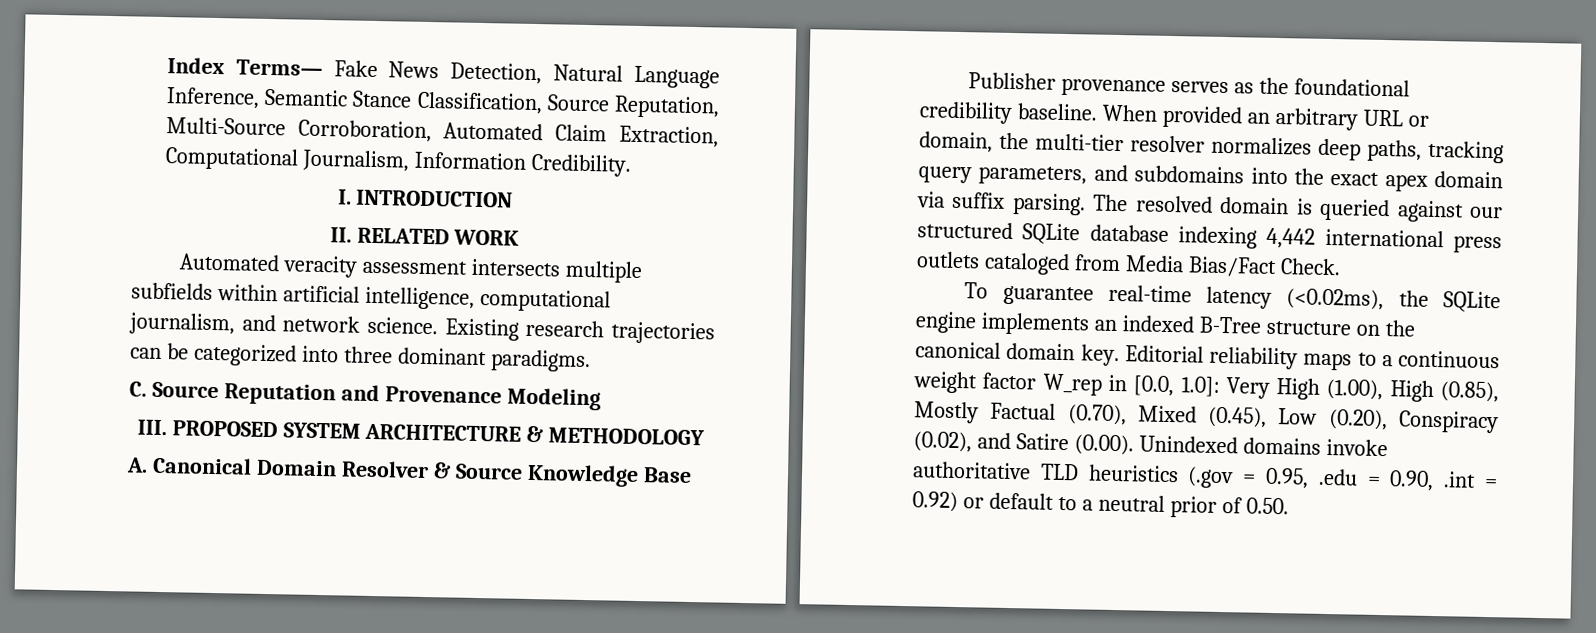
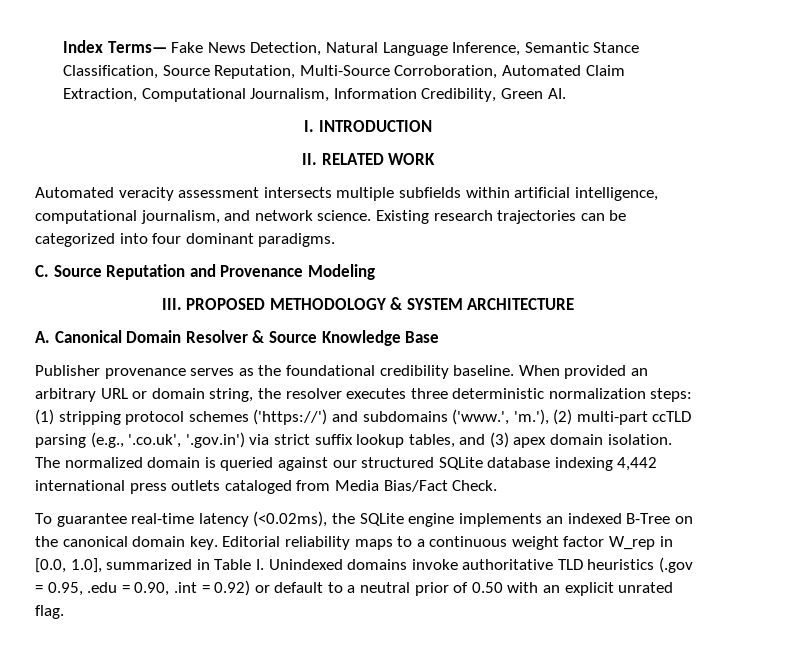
[530,153,631,177] Credibility. -> [421,88,566,102] Credibility, Green AI.
[343,346,393,364] three -> [152,233,182,244] four
(278, 429) none -> [269,297,404,310] METHODOLOGY &
[526,425,706,446] & METHODOLOGY -> (575, 304) none
[919,131,1504,164] [918,164,1503,192] [917,191,1213,216] domain, the multi-tier resolver normalizes deep paths, tracking query parameters, and subdomains into the exact apex domain via suffix parsing. The resolved -> [151,388,693,402] [35,409,692,425] [35,432,672,448] [35,457,143,468] domain string, the resolver executes three deterministic normalization steps: (1) stripping protocol schemes ('https://') and subdomains ('www.', 'm.'), (2) multi-part ccTLD parsing (e.g., '.co.uk', '.gov.in') via strict suffix lookup tables, and (3) apex domain isolation. The normalized
[1265,320,1351,336] structure -> (671, 518) none
[1180,376,1499,403] [914,401,1499,434] [913,431,1134,456] 1.0]: Very High (1.00), High (0.85), Mostly Factual (0.70), Mixed (0.45), Low (0.20), Conspiracy (0.02), and Satire (0.00). -> [70,558,264,573] 1.0], summarized in Table I.
[1245,497,1289,515] 0.50. -> [471,582,674,596] [35,605,64,619] 0.50 with an explicit unrated flag.

